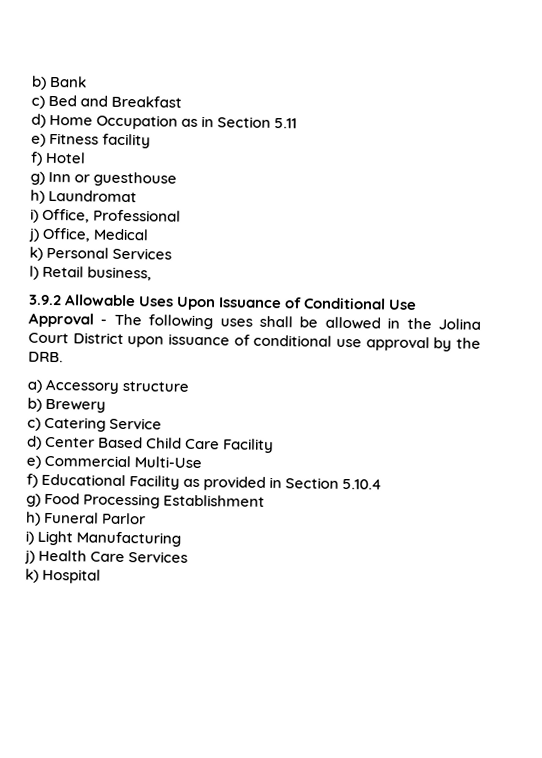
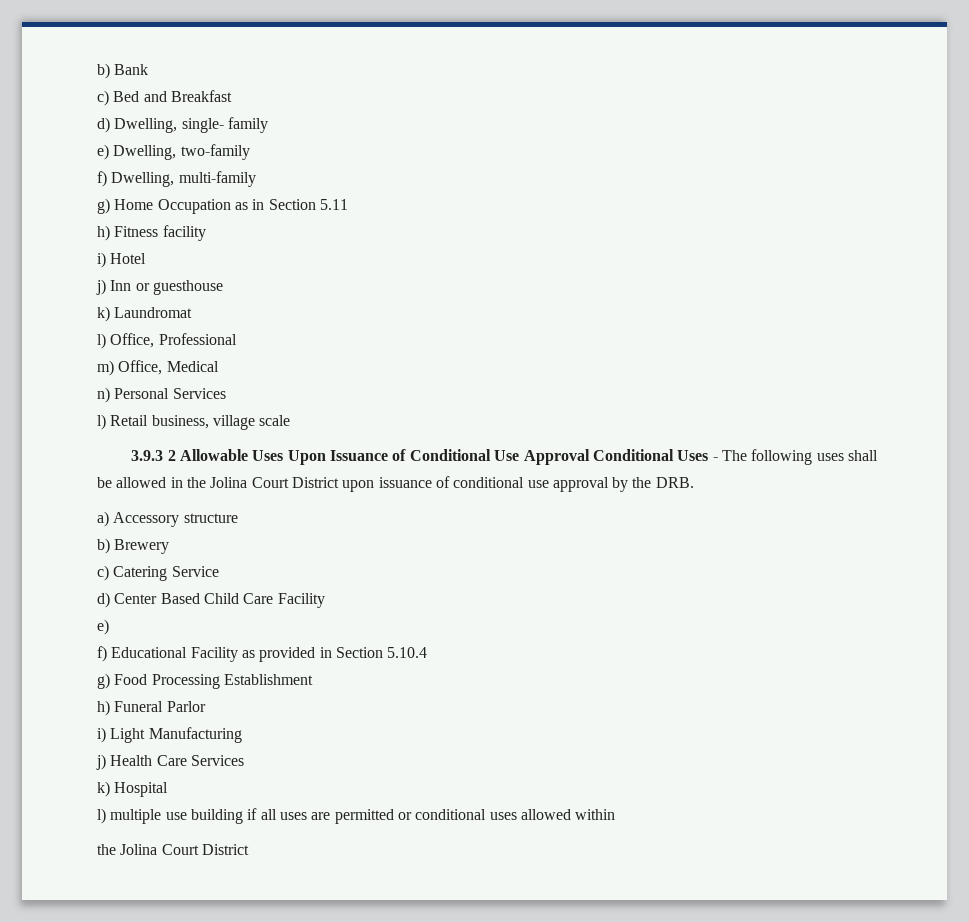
(46, 120) none -> [114,117,268,133] [97,144,250,160] [97,171,256,187] [97,198,110,214] Dwelling, single- family // e) Dwelling, two-family // f) Dwelling, multi-family // g)
[31,133,46,147] e) -> [97,225,110,241] h)
[30,151,43,166] f) -> [97,252,106,268] i)
[30,171,45,185] g) -> [96,279,106,295] j)
[30,189,45,204] h) -> [97,306,110,322] k)
[30,208,39,223] i) -> [97,333,106,349] l)
[28,227,40,242] j) -> [97,360,114,376] m)
[29,246,43,261] k) -> [97,387,110,403] n)
[28,294,62,306] // 3.9.2 -> [212,415,291,430] [131,450,176,461] village scale // 3.9.3 2
(94, 320) none -> [592,449,709,461] Conditional Uses
[44,454,203,469] Commercial Multi-Use -> (109, 627) none
(102, 576) none -> [97,808,616,824] [97,844,249,855] // l) multiple use building if all uses are permitted or conditional uses allowed within // the Jolina Court District

